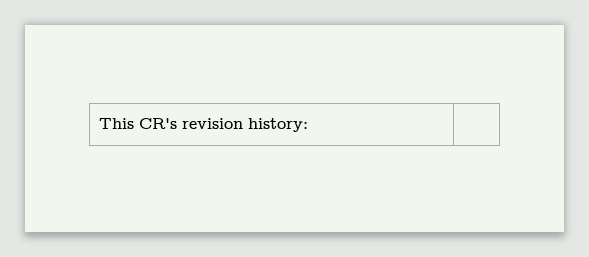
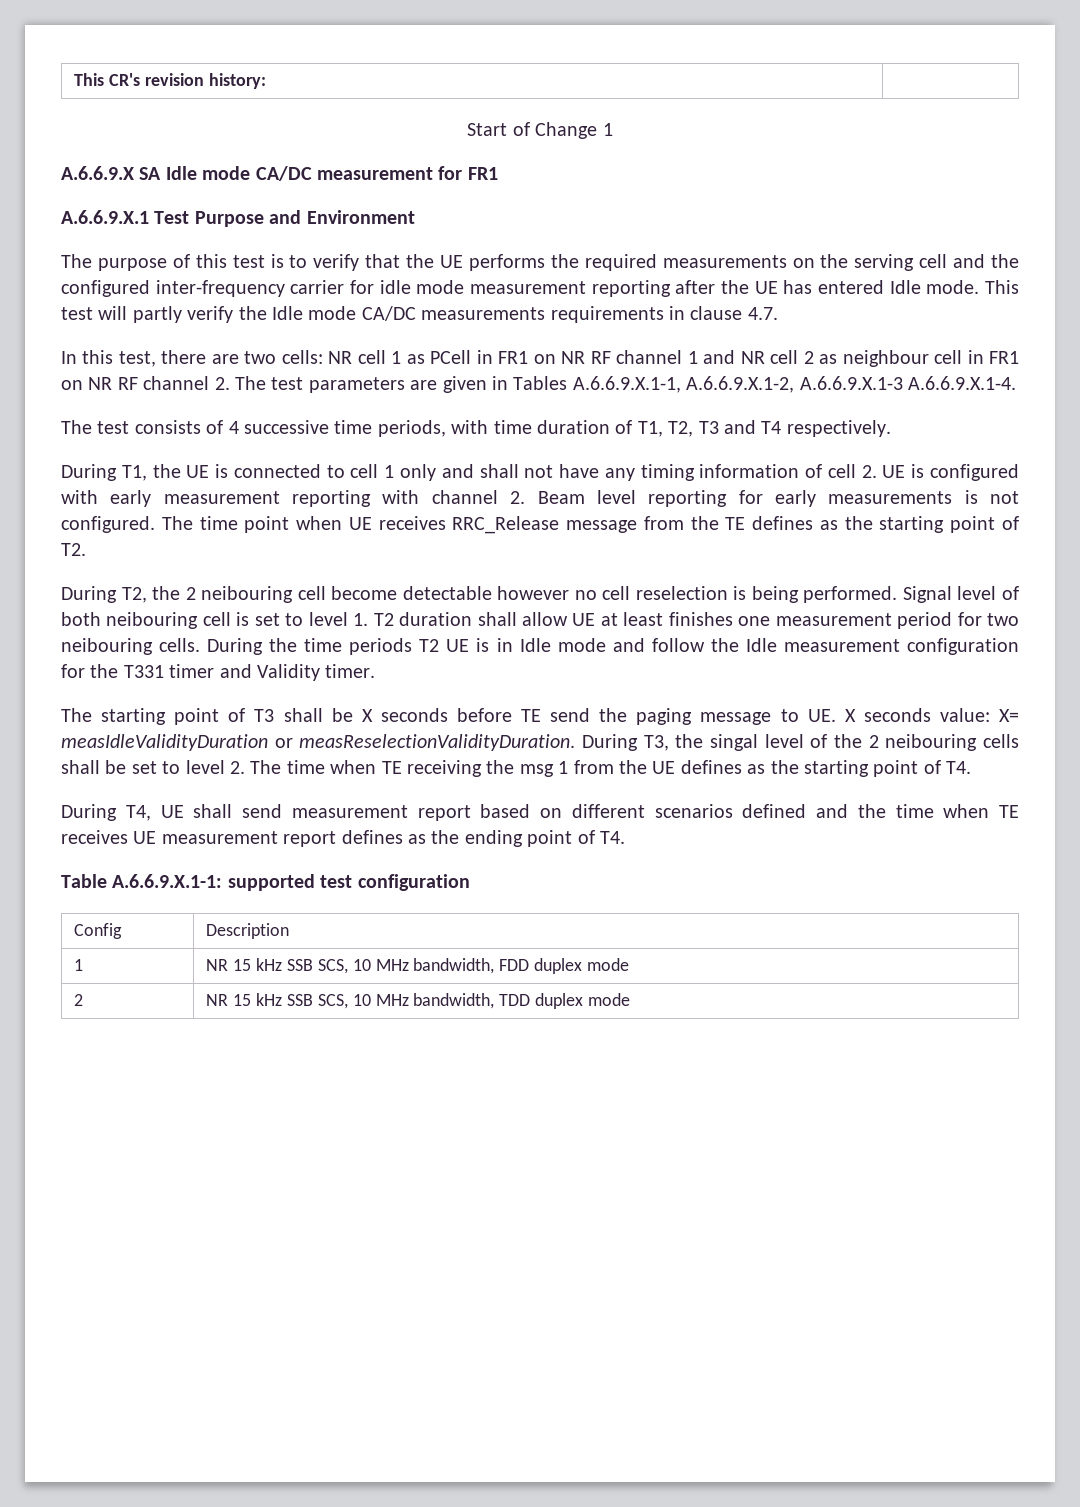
(309, 125) none -> [467,122,613,139] [61,166,498,181] [61,210,415,227] [61,254,1019,271] [61,280,1019,297] [61,306,778,323] [61,350,1020,367] [61,376,1016,393] [61,420,891,437] [61,464,1019,481] [61,490,1020,507] [61,516,1019,534] [61,543,86,556] [61,586,1019,603] [61,612,1020,629] [61,638,1019,655] [61,664,376,681] [61,708,1020,725] [61,734,1019,751] [61,760,972,777] [61,804,1019,821] [61,830,625,847] [61,874,470,891] [74,923,123,939] [206,923,290,939] [74,959,84,971] [206,958,629,974] [74,994,84,1006] [206,993,630,1009] // Start of Change 1 // A.6.6.9.X SA Idle mode CA/DC measurement for FR1 // A.6.6.9.X.1 Test Purpose and Environment // The purpose of this test is to verify that the UE performs the required measurements on the serving cell and the configured inter-frequency carrier for idle mode measurement reporting after the UE has entered Idle mode. This test will partly verify the Idle mode CA/DC measurements requirements in clause 4.7. // In this test, there are two cells: NR cell 1 as PCell in FR1 on NR RF channel 1 and NR cell 2 as neighbour cell in FR1 on NR RF channel 2. The test parameters are given in Tables A.6.6.9.X.1-1, A.6.6.9.X.1-2, A.6.6.9.X.1-3 A.6.6.9.X.1-4. // The test consists of 4 successive time periods, with time duration of T1, T2, T3 and T4 respectively. // During T1, the UE is connected to cell 1 only and shall not have any timing information of cell 2. UE is configured with early measurement reporting with channel 2. Beam level reporting for early measurements is not configured. The time point when UE receives RRC_Release message from the TE defines as the starting point of T2. // During T2, the 2 neibouring cell become detectable however no cell reselection is being performed. Signal level of both neibouring cell is set to level 1. T2 duration shall allow UE at least finishes one measurement period for two neibouring cells. During the time periods T2 UE is in Idle mode and follow the Idle measurement configuration for the T331 timer and Validity timer. // The starting point of T3 shall be X seconds before TE send the paging message to UE. X seconds value: X= measIdleValidityDuration or measReselectionValidityDuration. During T3, the singal level of the 2 neibouring cells shall be set to level 2. The time when TE receiving the msg 1 from the UE defines as the starting point of T4. // During T4, UE shall send measurement report based on different scenarios defined and the time when TE receives UE measurement report defines as the ending point of T4. // Table A.6.6.9.X.1-1: supported test configuration // Config | Description // 1 | NR 15 kHz SSB SCS, 10 MHz bandwidth, FDD duplex mode // 2 | NR 15 kHz SSB SCS, 10 MHz bandwidth, TDD duplex mode

